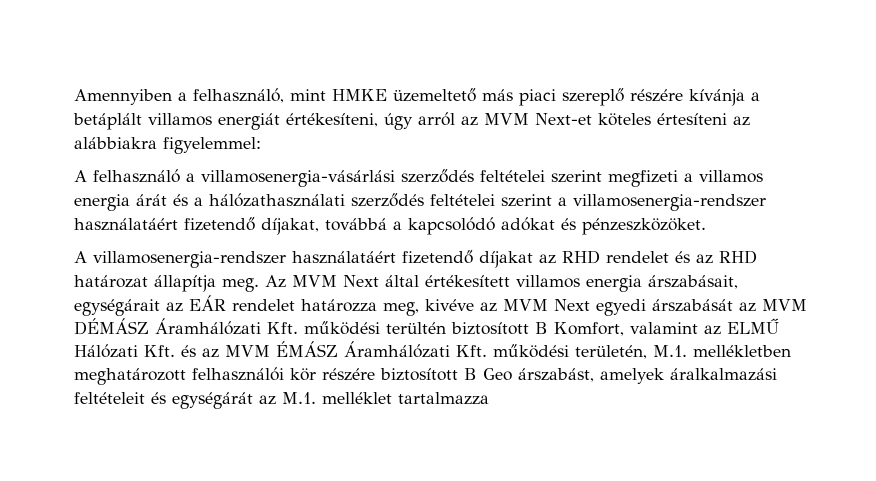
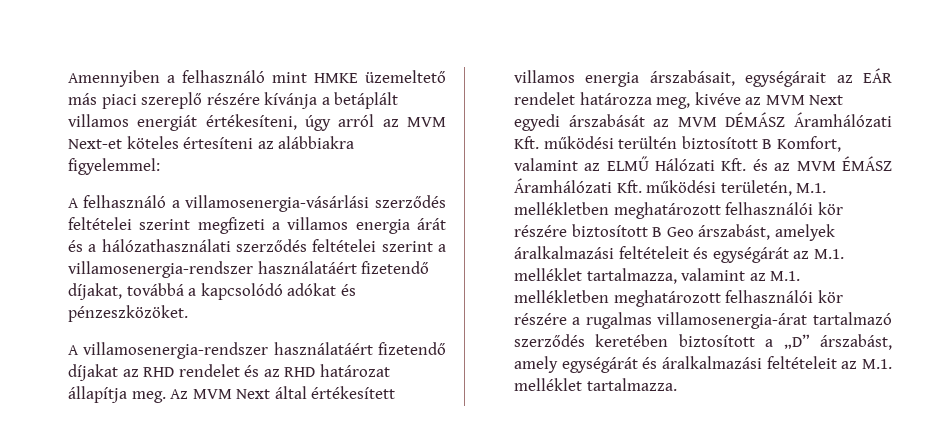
[192,88,284,103] felhasználó, -> [181,70,265,83] felhasználó
[397,392,489,405] tartalmazza -> [586,268,801,284] [513,290,843,307] [513,312,892,329] [513,334,892,350] [513,356,892,373] [513,378,677,391] tartalmazza, valamint az M.1. mellékletben meghatározott felhasználói kör részére a rugalmas villamosenergia-árat tartalmazó szerződés keretében biztosított a „D” árszabást, amely egységárát és áralkalmazási feltételeit az M.1. melléklet tartalmazza.

